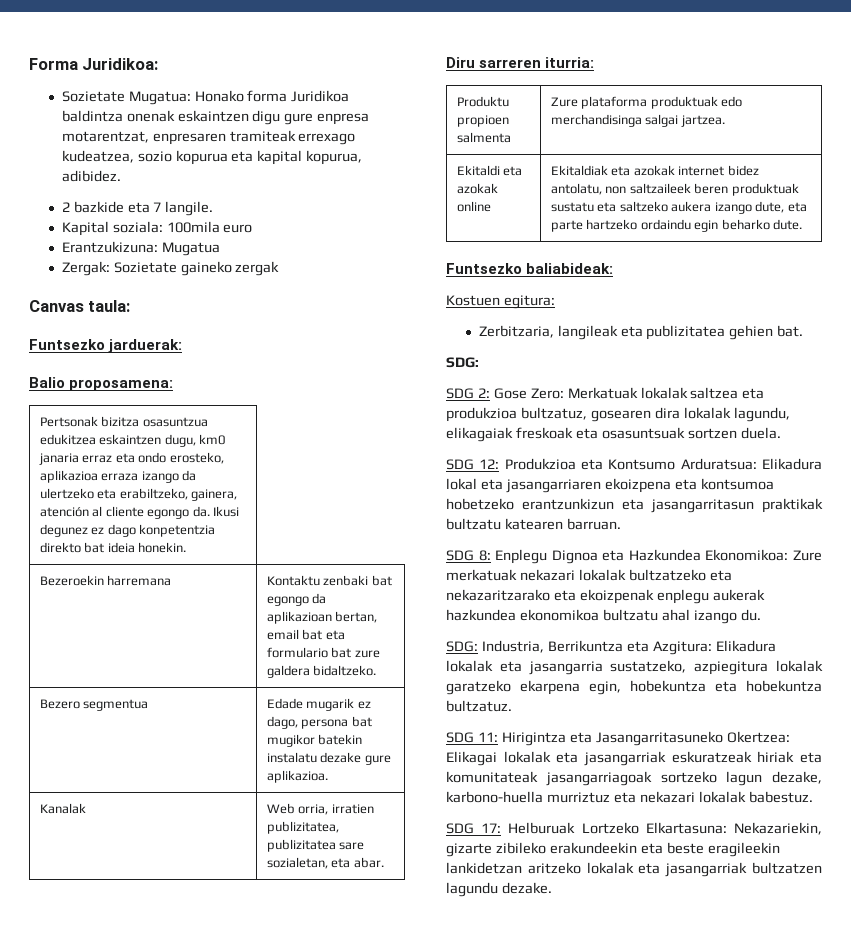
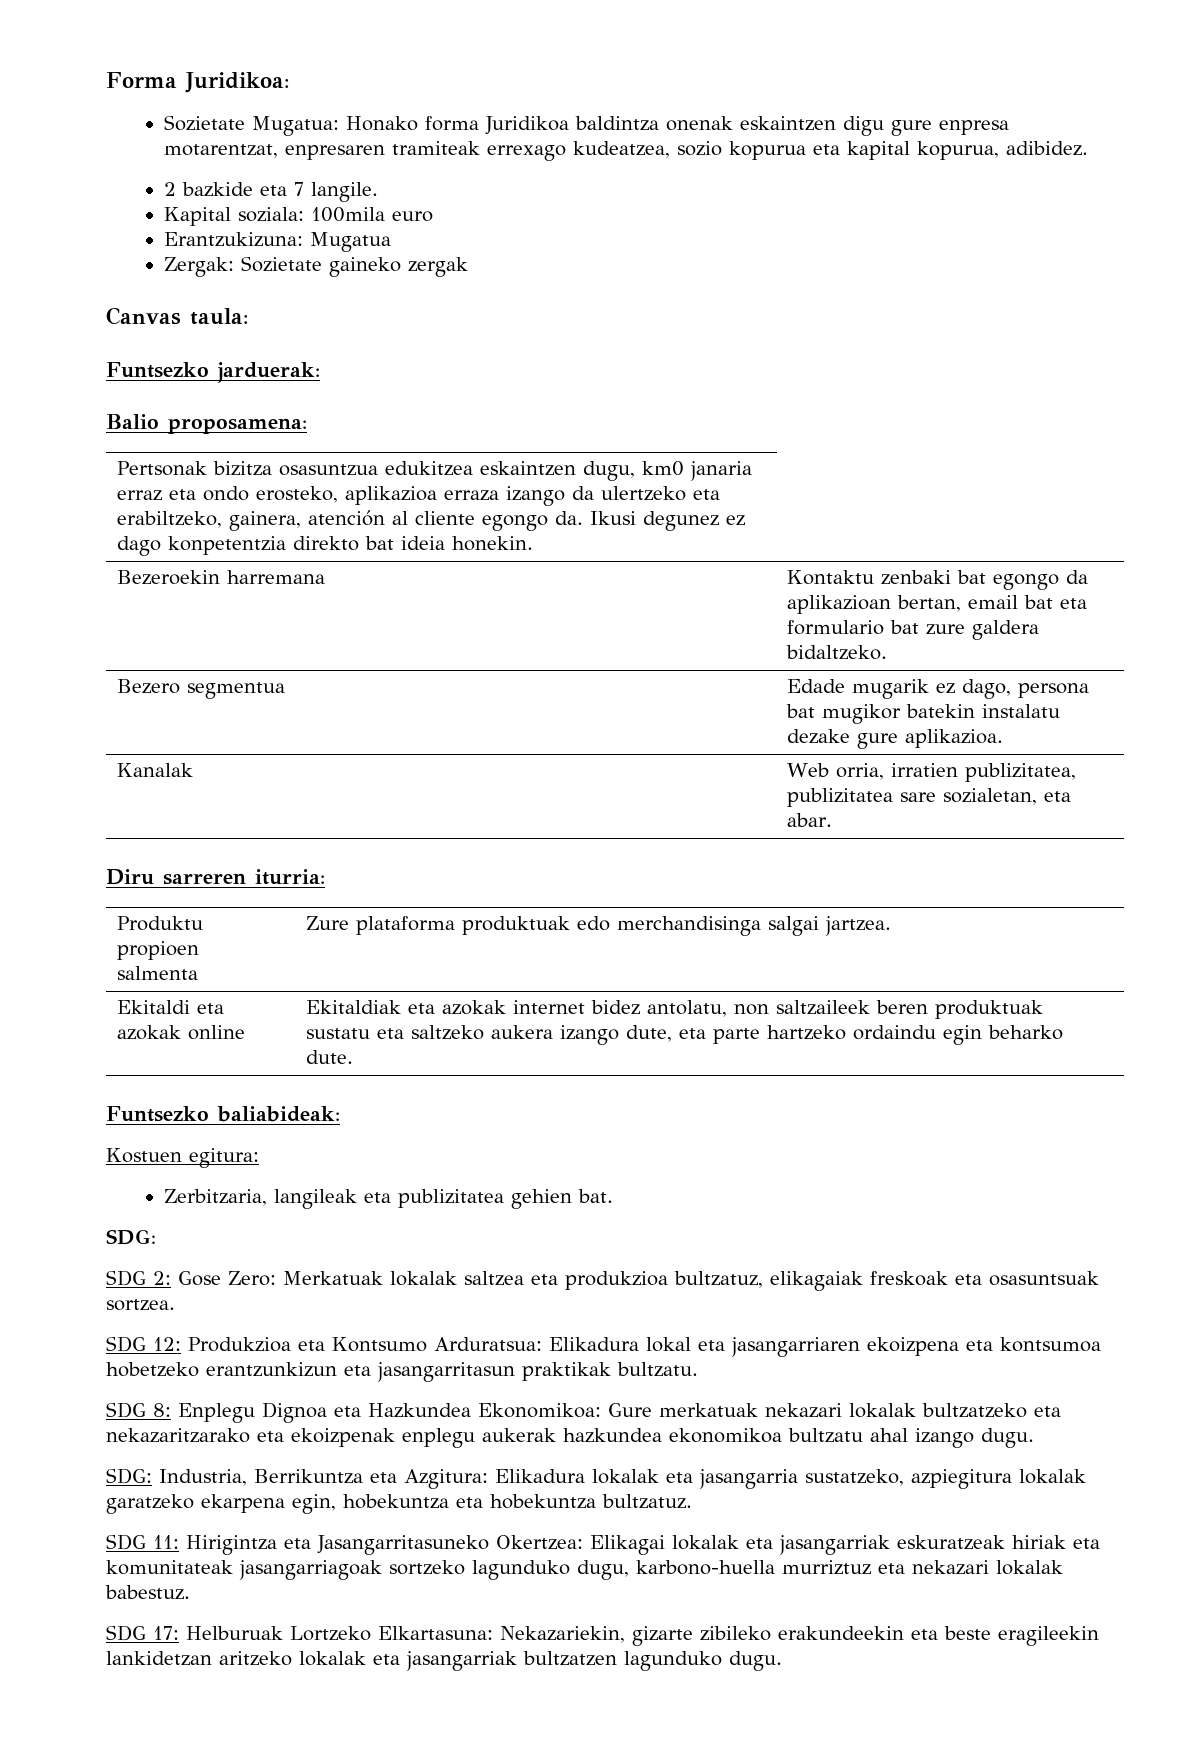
[590,407,790,422] gosearen dira lokalak lagundu, -> (763, 1279) none
[687,427,781,439] sortzen duela. -> [106,1299,175,1311] sortzea.
[446,518,621,530] bultzatu katearen barruan. -> [617,1362,698,1377] bultzatu.
[793,550,822,561] Zure -> [608,1403,652,1417] Gure
[740,609,761,621] du. -> [981,1428,1034,1448] dugu.
[726,771,822,786] lagun dezake, -> [472,1560,629,1580] lagunduko dugu,
[446,882,552,897] lagundu dezake. -> [624,1651,782,1671] lagunduko dugu.

